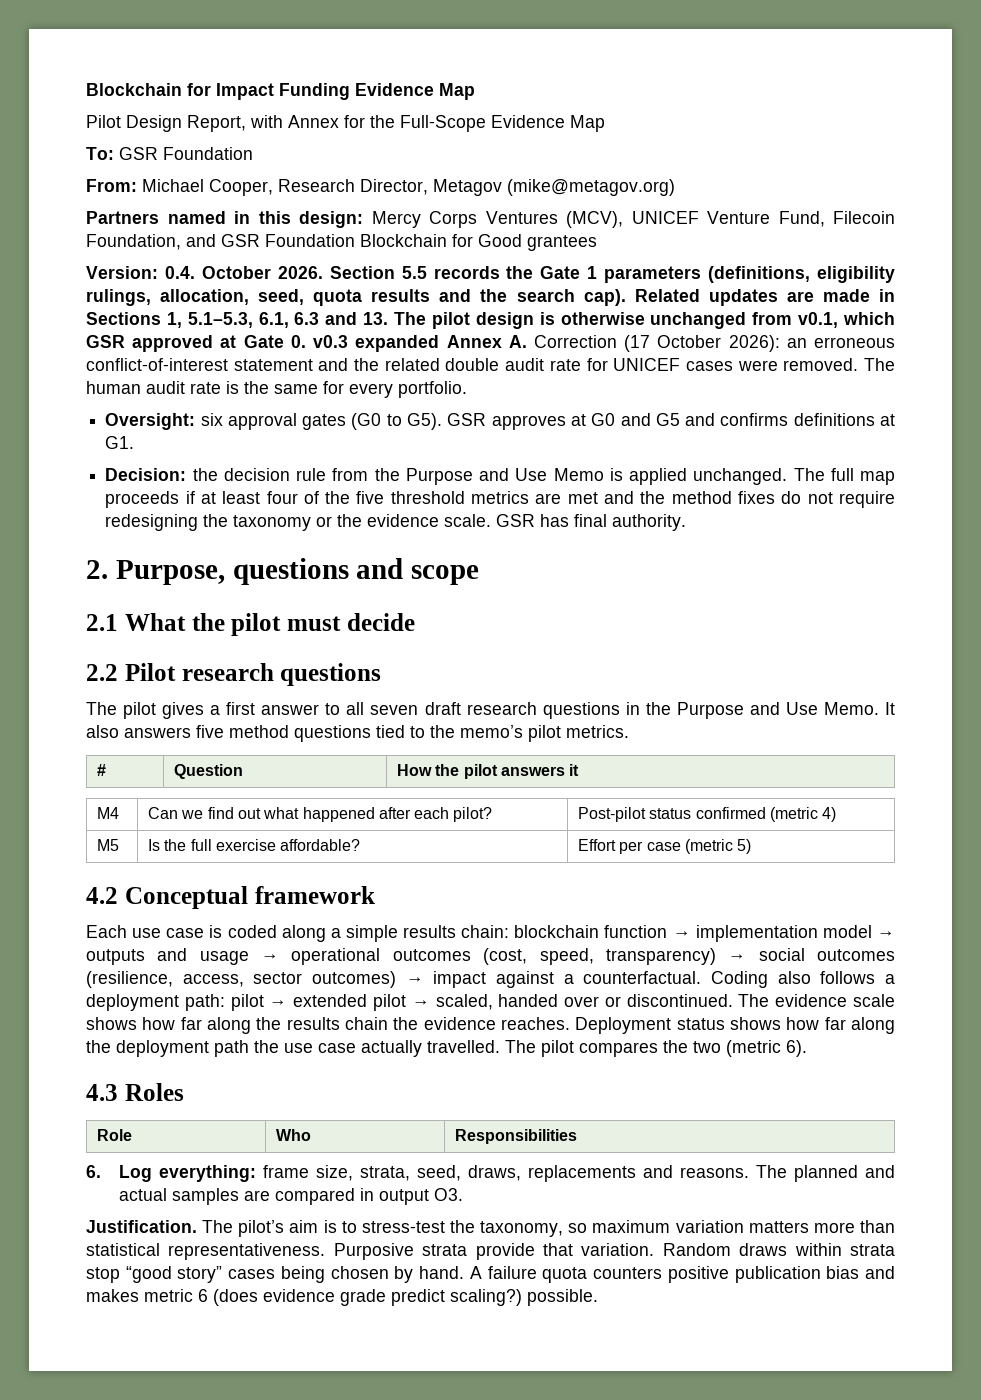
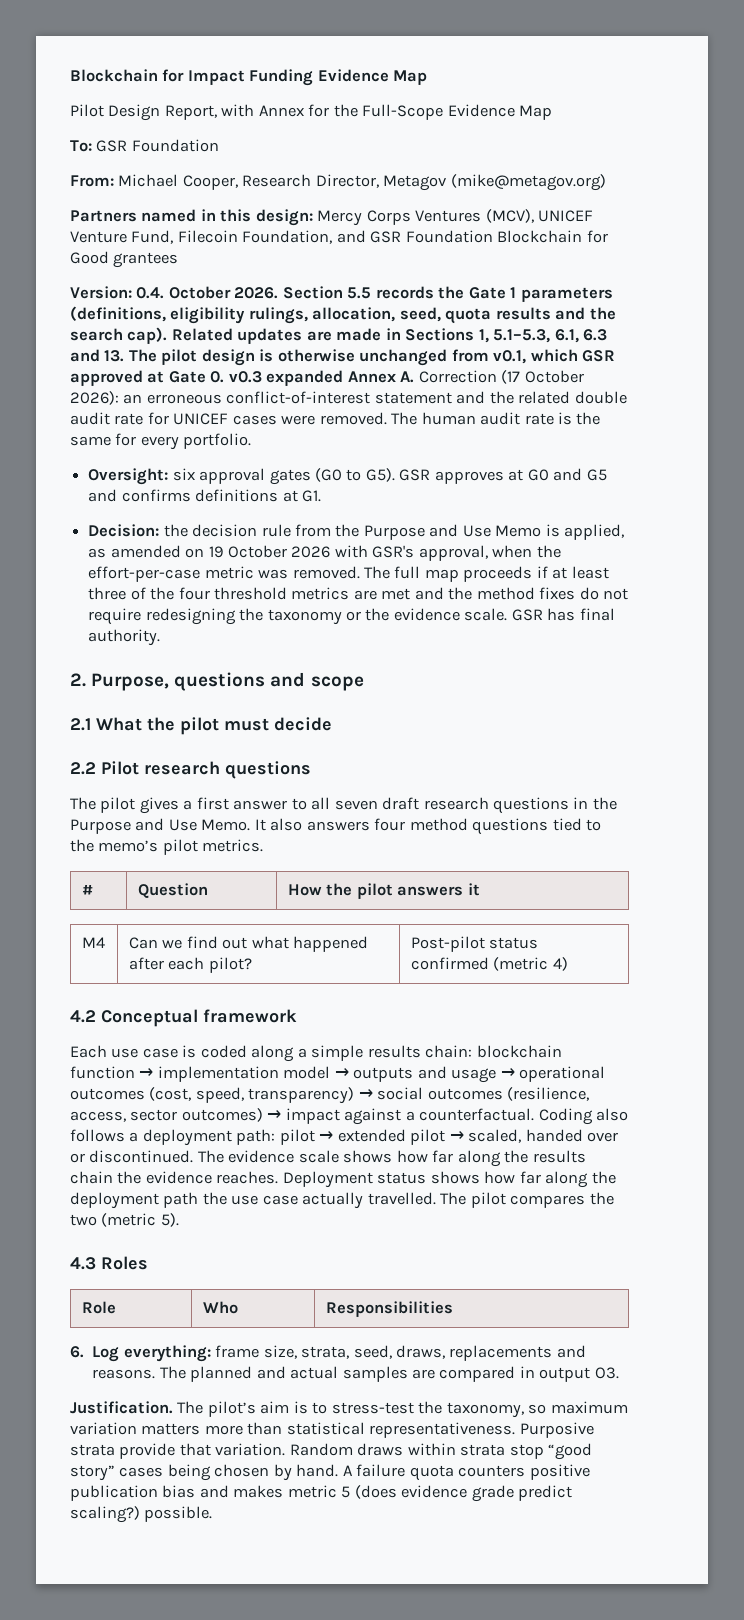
[629,468,788,485] applied unchanged. -> [564,524,625,540] [88,545,561,561] [88,566,360,582] applied, as amended on 19 October 2026 with GSR's approval, when the effort-per-case metric was removed.
[266,491,298,504] four -> [88,587,127,600] three
[356,491,385,504] five -> [178,587,210,600] four
[196,725,224,738] five -> [374,818,406,831] four
[96,839,119,851] [147,839,361,851] [577,839,752,854] // M5 | Is the full exercise affordable? | Effort per case (metric 5) -> (568, 964) none
[786,1040,807,1057] 6). -> [160,1213,179,1227] 5).
[198,1289,208,1302] 6 -> [341,1486,351,1498] 5

